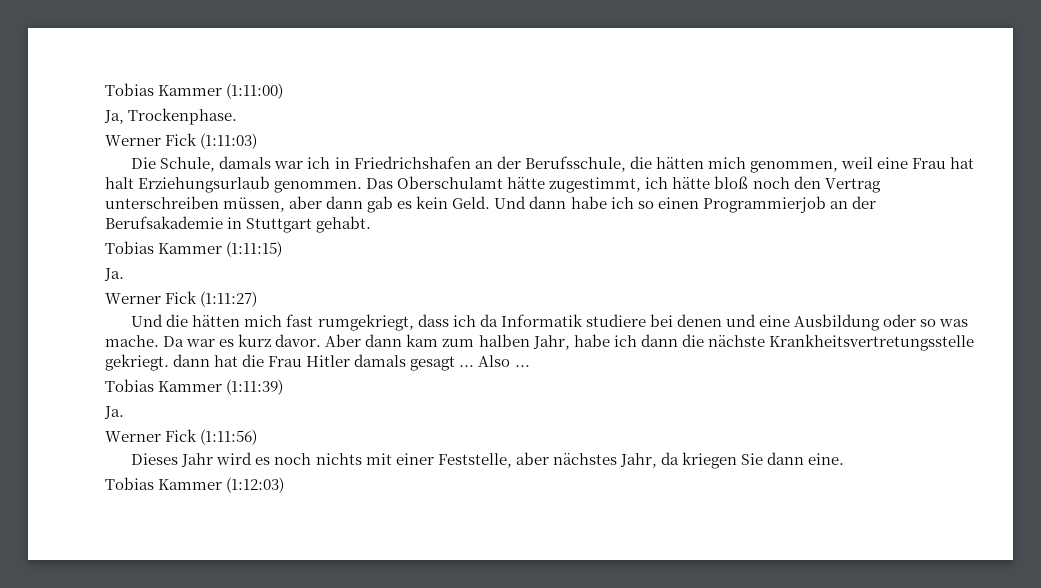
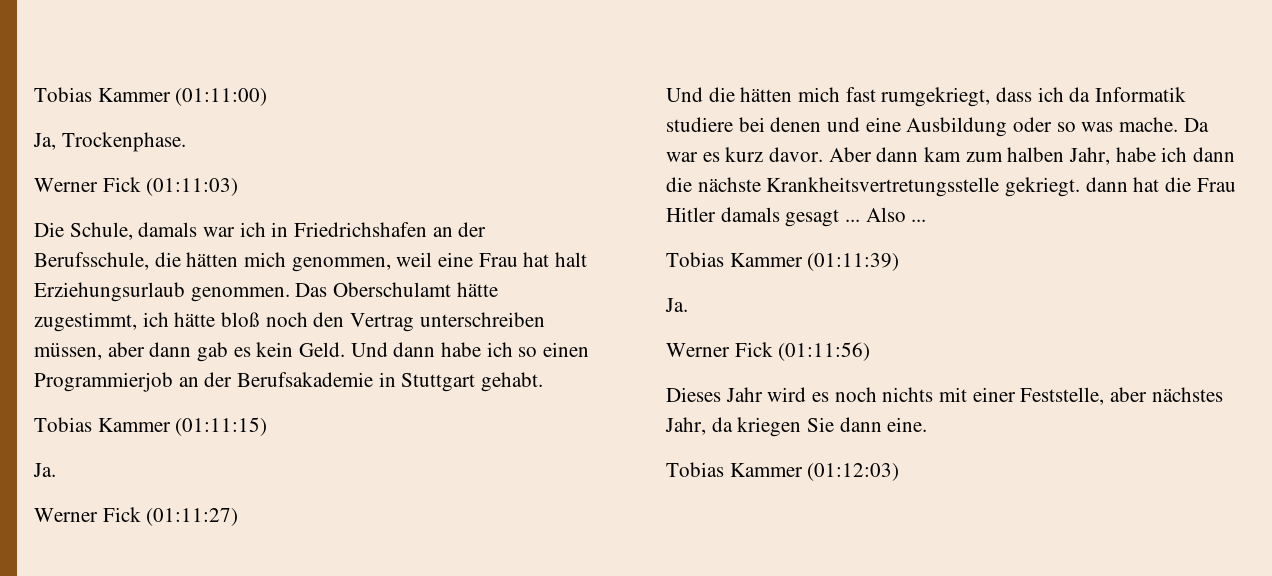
[105,83,284,99] Tobias Kammer (1:11:00) -> [34,87,268,106] Tobias Kammer (01:11:00)
[200,133,258,149] (1:11:03) -> [146,178,239,196] (01:11:03)
[226,241,283,257] [104,268,124,281] [105,291,258,307] (1:11:15) // Ja. // Werner Fick (1:11:27) -> [175,417,268,436] [33,463,56,477] [34,507,239,526] (01:11:15) // Ja. // Werner Fick (01:11:27)
[226,379,284,395] [104,406,124,419] [105,429,258,445] (1:11:39) // Ja. // Werner Fick (1:11:56) -> [807,253,900,271] [665,298,688,312] [666,342,871,361] (01:11:39) // Ja. // Werner Fick (01:11:56)
[226,477,285,493] (1:12:03) -> [807,463,900,481] (01:12:03)

